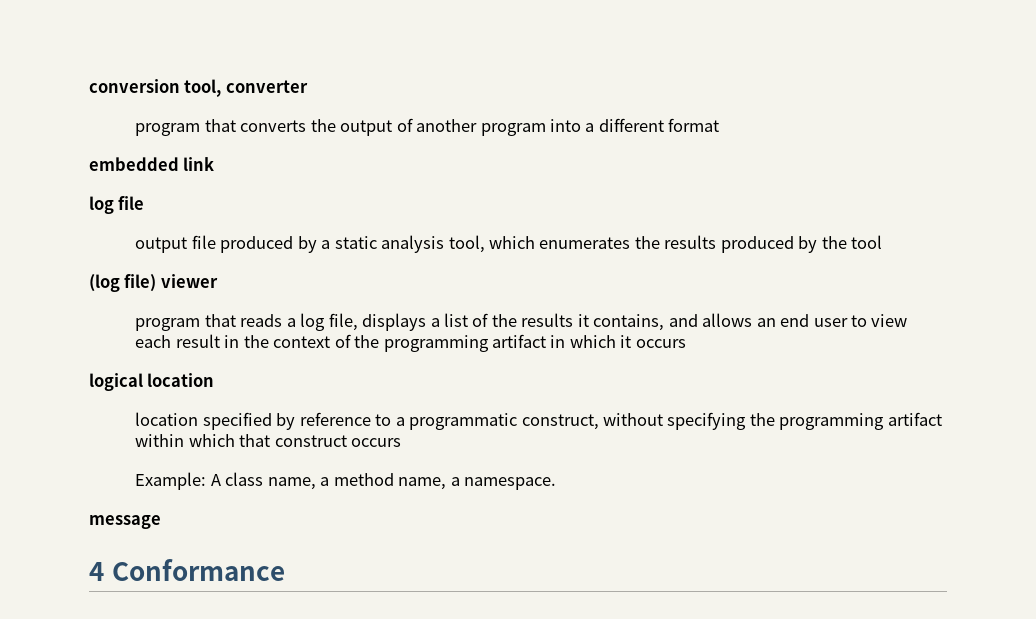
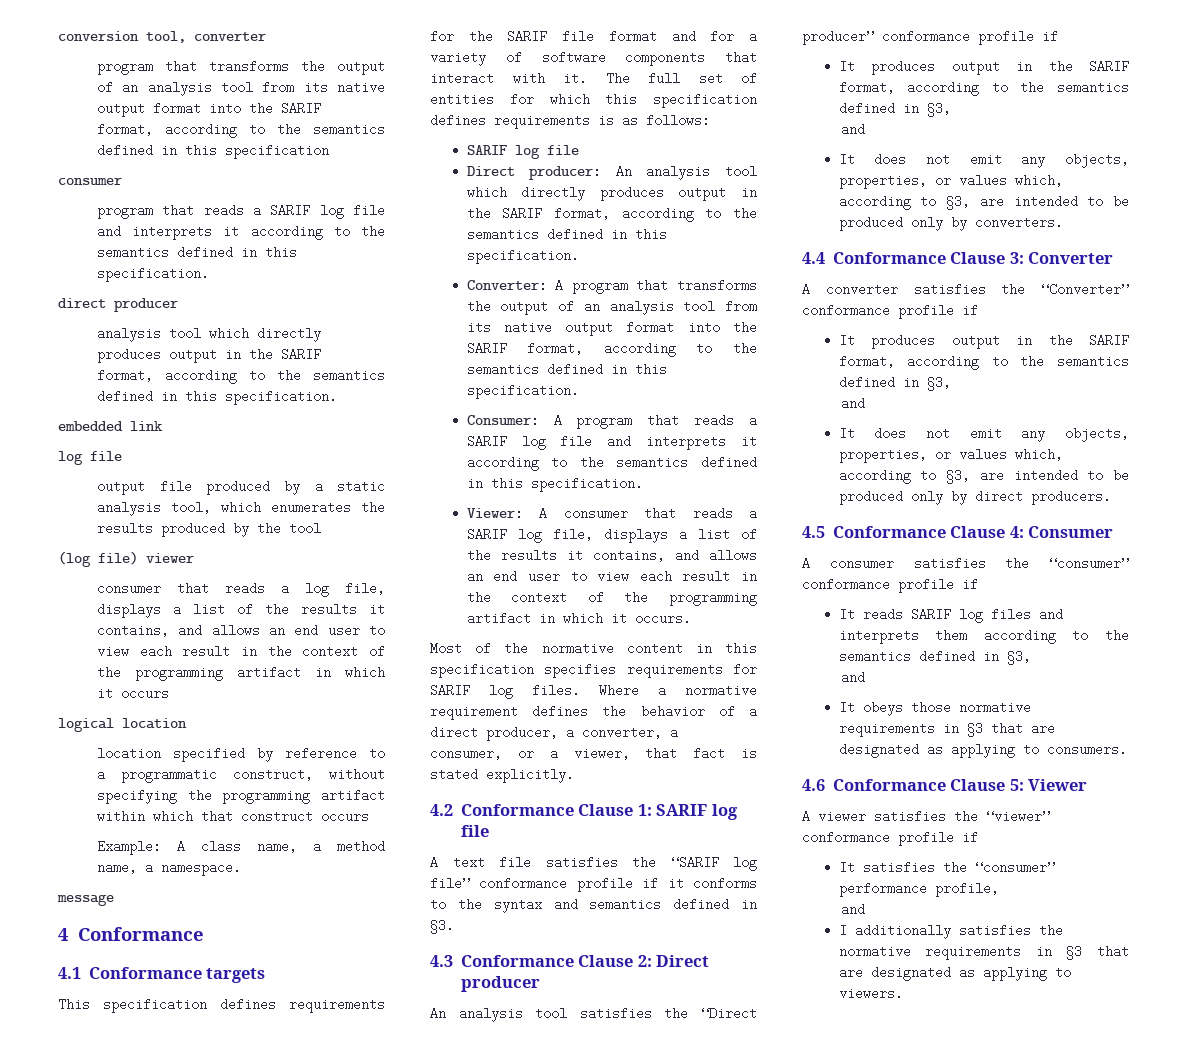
[240,118,720,136] converts the output of another program into a different format -> [209,60,385,75] [97,81,385,96] [97,102,322,117] [97,123,385,138] [97,144,330,159] [58,177,122,185] [97,204,385,219] [97,225,385,240] [97,246,298,259] [97,267,210,282] [58,298,178,312] [97,327,322,342] [97,348,322,363] [97,369,385,384] [97,390,338,405] transforms the output of an analysis tool from its native output format into the SARIF format, according to the semantics defined in this specification // consumer // program that reads a SARIF log file and interprets it according to the semantics defined in this specification. // direct producer // analysis tool which directly produces output in the SARIF format, according to the semantics defined in this specification.
[135,318,201,331] program -> [97,582,162,595] consumer
(286, 570) none -> [58,967,266,983] [58,998,385,1013] [430,30,757,43] [430,51,757,66] [430,72,757,85] [430,93,757,108] [430,114,710,129] [466,145,579,159] [466,165,757,180] [466,186,757,201] [466,207,757,222] [466,228,667,241] [466,249,579,264] [466,279,757,294] [466,300,757,315] [466,321,757,336] [466,342,757,357] [466,363,667,376] [466,384,579,399] [466,414,757,429] [466,435,757,450] [466,456,757,471] [466,477,643,492] [466,507,757,520] [466,528,757,543] [466,549,757,562] [466,570,757,583] [466,591,757,606] [466,612,691,625] [430,642,757,655] [430,663,757,678] [430,684,757,699] [430,705,757,720] [430,726,678,741] [430,747,757,760] [430,768,574,783] [430,804,738,820] [460,825,489,837] [430,856,757,871] [430,877,757,892] [430,898,757,913] [430,919,454,934] [430,955,710,967] [460,976,540,992] [430,1007,757,1022] [802,30,1058,45] [838,60,1129,75] [838,81,1129,96] [838,102,951,117] [841,123,866,136] [838,153,1129,168] [838,174,1063,189] [838,195,1129,210] [838,216,1063,231] [802,252,1114,264] [802,283,1129,296] [802,304,978,319] [838,334,1129,349] [838,355,1129,370] [838,376,951,391] [841,397,866,410] [838,427,1129,442] [838,448,1063,463] [838,469,1129,484] [838,490,1111,505] [802,526,1114,538] [802,557,1129,570] [802,578,978,593] [838,608,1063,623] [838,629,1129,644] [838,650,1031,665] [841,671,866,684] [838,701,1031,716] [838,722,1055,737] [838,743,1127,758] [802,779,1088,791] [802,810,1050,823] [802,831,978,846] [838,861,1055,874] [838,882,999,897] [841,903,866,916] [838,924,1063,939] [838,945,1129,960] [838,966,1071,981] [838,987,903,1000] // 4.1 Conformance targets // This specification defines requirements for the SARIF file format and for a variety of software components that interact with it. The full set of entities for which this specification defines requirements is as follows: // SARIF log file // Direct producer: An analysis tool which directly produces output in the SARIF format, according to the semantics defined in this specification. // Converter: A program that transforms the output of an analysis tool from its native output format into the SARIF format, according to the semantics defined in this specification. // Consumer: A program that reads a SARIF log file and interprets it according to the semantics defined in this specification. // Viewer: A consumer that reads a SARIF log file, displays a list of the results it contains, and allows an end user to view each result in the context of the programming artifact in which it occurs. // Most of the normative content in this specification specifies requirements for SARIF log files. Where a normative requirement defines the behavior of a direct producer, a converter, a consumer, or a viewer, that fact is stated explicitly. // 4.2 Conformance Clause 1: SARIF log file // A text file satisfies the “SARIF log file” conformance profile if it conforms to the syntax and semantics defined in §3. // 4.3 Conformance Clause 2: Direct producer // An analysis tool satisfies the “Direct producer” conformance profile if // It produces output in the SARIF format, according to the semantics defined in §3, // and // It does not emit any objects, properties, or values which, according to §3, are intended to be produced only by converters. // 4.4 Conformance Clause 3: Converter // A converter satisfies the “Converter” conformance profile if // It produces output in the SARIF format, according to the semantics defined in §3, // and // It does not emit any objects, properties, or values which, according to §3, are intended to be produced only by direct producers. // 4.5 Conformance Clause 4: Consumer // A consumer satisfies the “consumer” conformance profile if // It reads SARIF log files and interprets them according to the semantics defined in §3, // and // It obeys those normative requirements in §3 that are designated as applying to consumers. // 4.6 Conformance Clause 5: Viewer // A viewer satisfies the “viewer” conformance profile if // It satisfies the “consumer” performance profile, // and // I additionally satisfies the normative requirements in §3 that are designated as applying to viewers.

